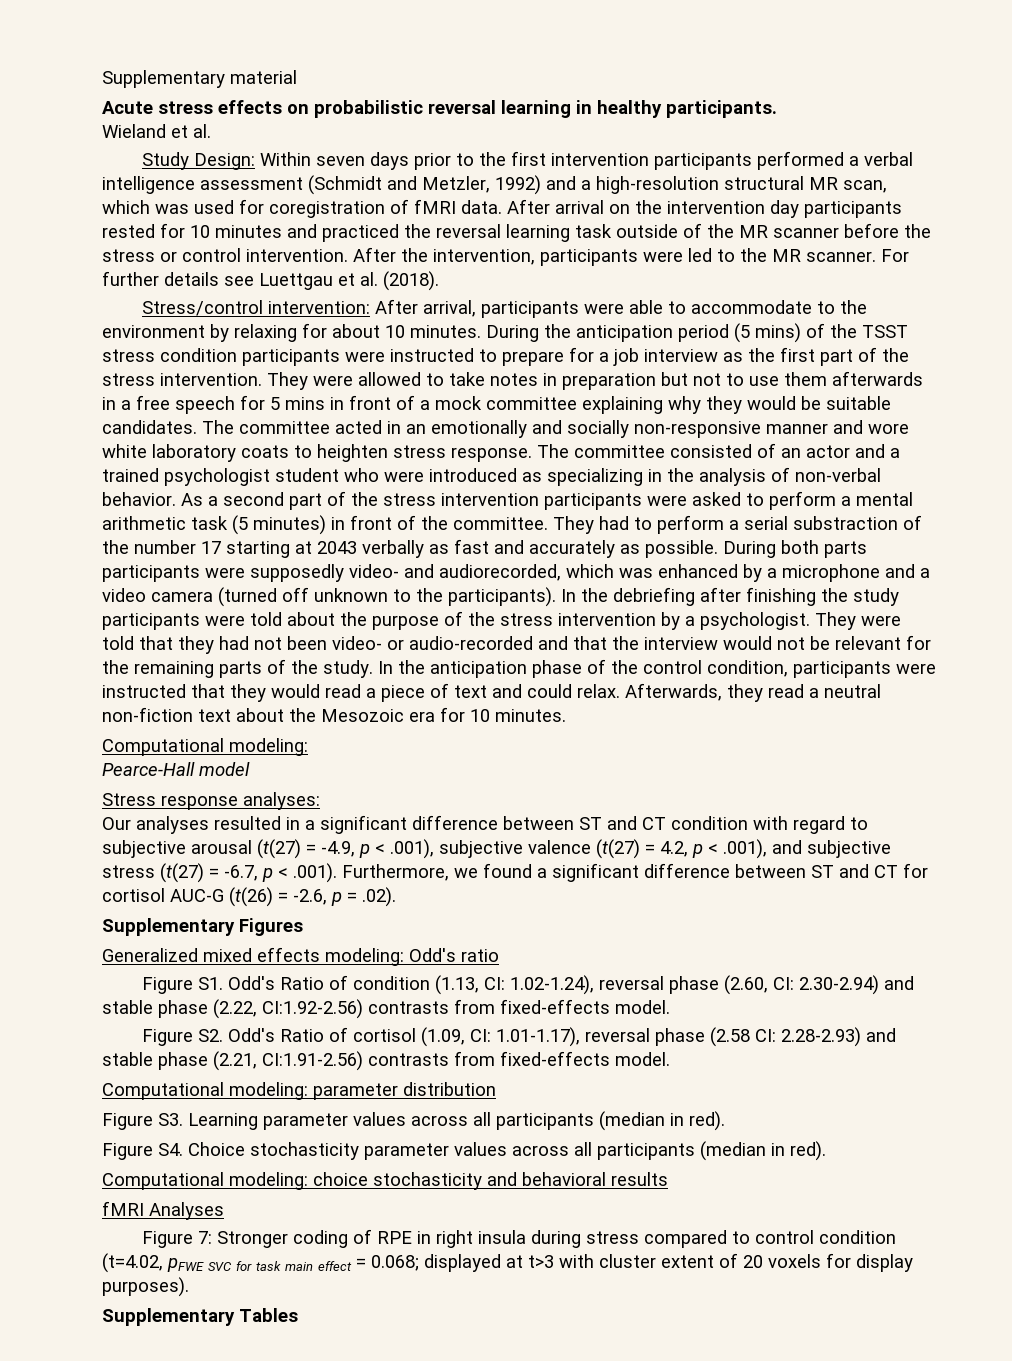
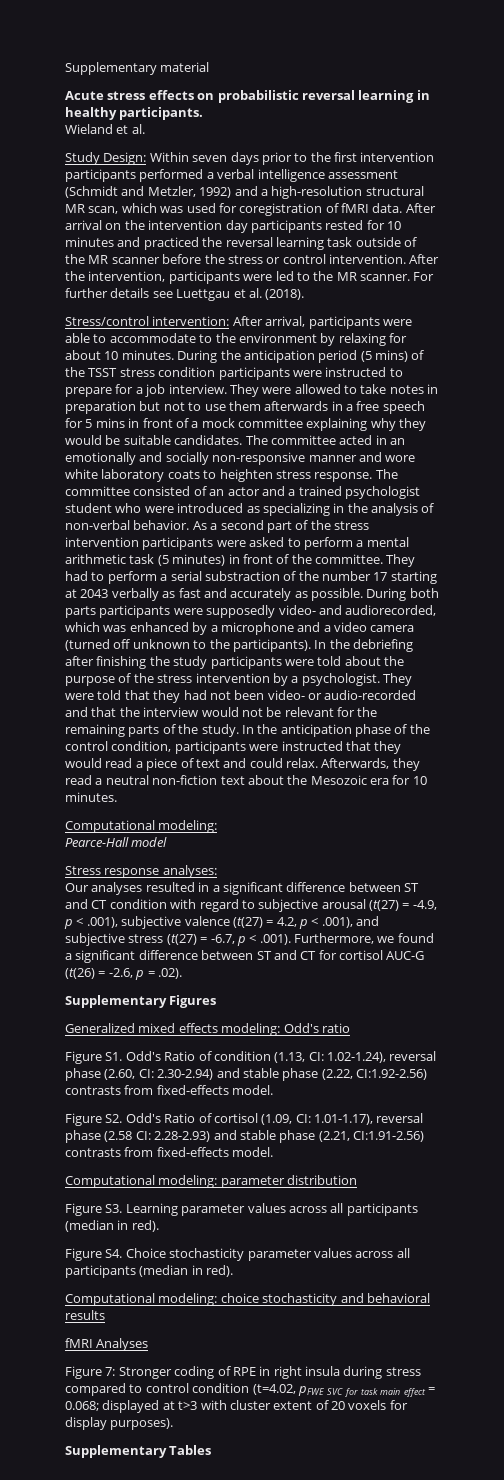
[644,347,909,366] [102,373,262,386] interview as the first part of the stress intervention. -> [168,384,227,394] interview.

